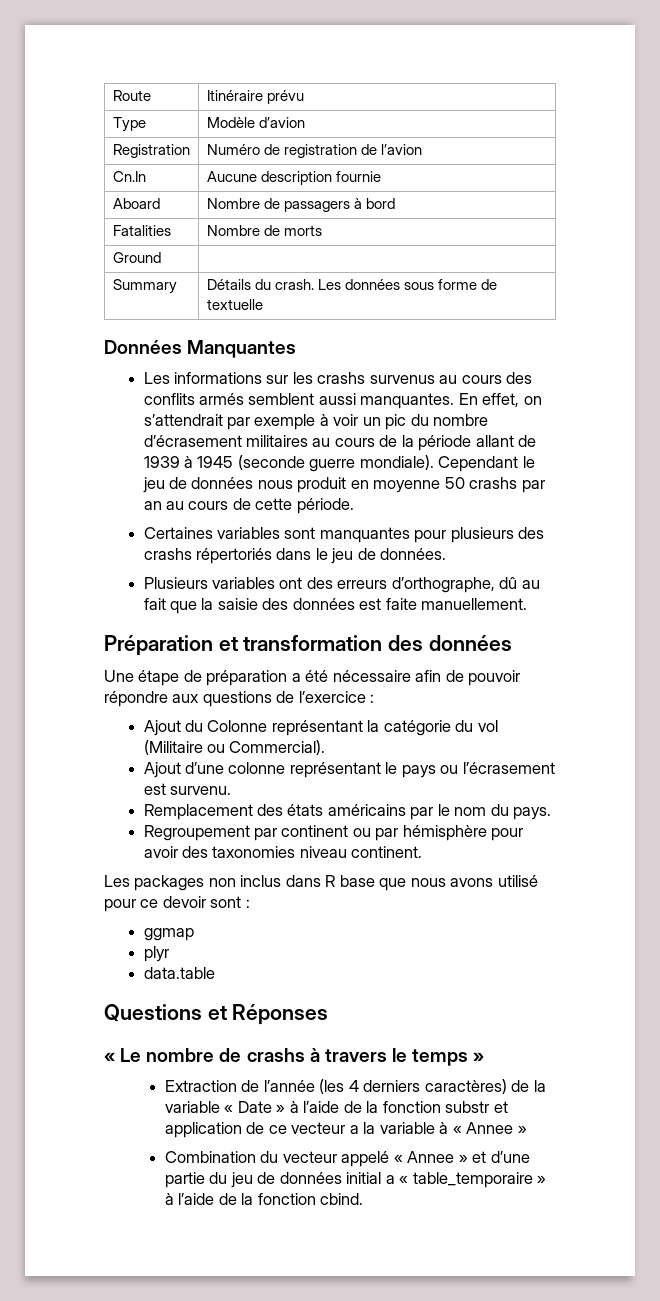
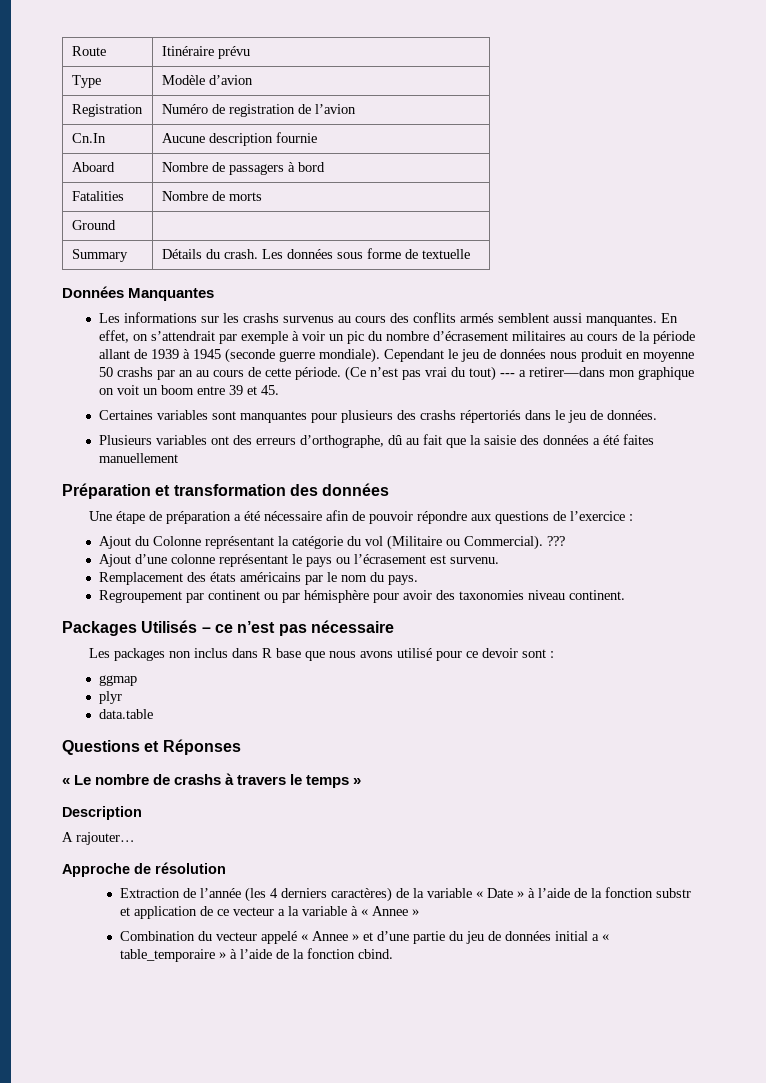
(354, 506) none -> [344,366,694,381] [98,385,279,395] (Ce n’est pas vrai du tout) --- a retirer—dans mon graphique on voit un boom entre 39 et 45.
[359,598,528,610] est faite manuellement. -> [592,434,654,445] [98,453,178,463] a été faites manuellement
(326, 747) none -> [546,536,565,546] ???
(423, 852) none -> [62,620,394,636] // Packages Utilisés – ce n’est pas nécessaire
(485, 1057) none -> [62,806,142,820] [62,832,135,845] [62,862,226,877] // Description // A rajouter… // Approche de résolution

